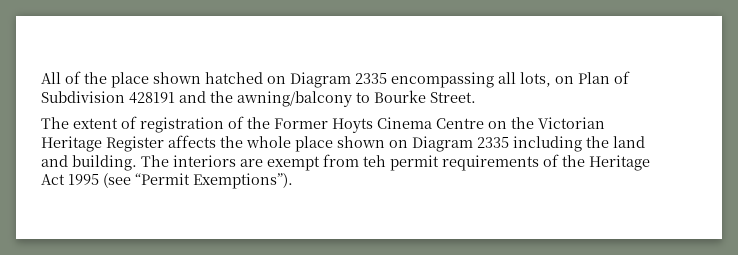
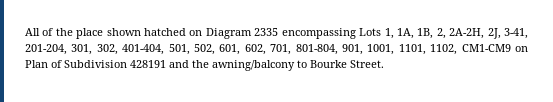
[498,72,551,87] all lots, -> [359,28,529,39] [25,44,511,55] Lots 1, 1A, 1B, 2, 2A-2H, 2J, 3-41, 201-204, 301, 302, 401-404, 501, 502, 601, 602, 701, 801-804, 901, 1001, 1101, 1102, CM1-CM9
[41,116,605,133] [41,135,645,152] [41,154,650,171] [41,173,293,189] // The extent of registration of the Former Hoyts Cinema Centre on the Victorian Heritage Register affects the whole place shown on Diagram 2335 including the land and building. The interiors are exempt from teh permit requirements of the Heritage Act 1995 (see “Permit Exemptions”). -> (384, 64) none

